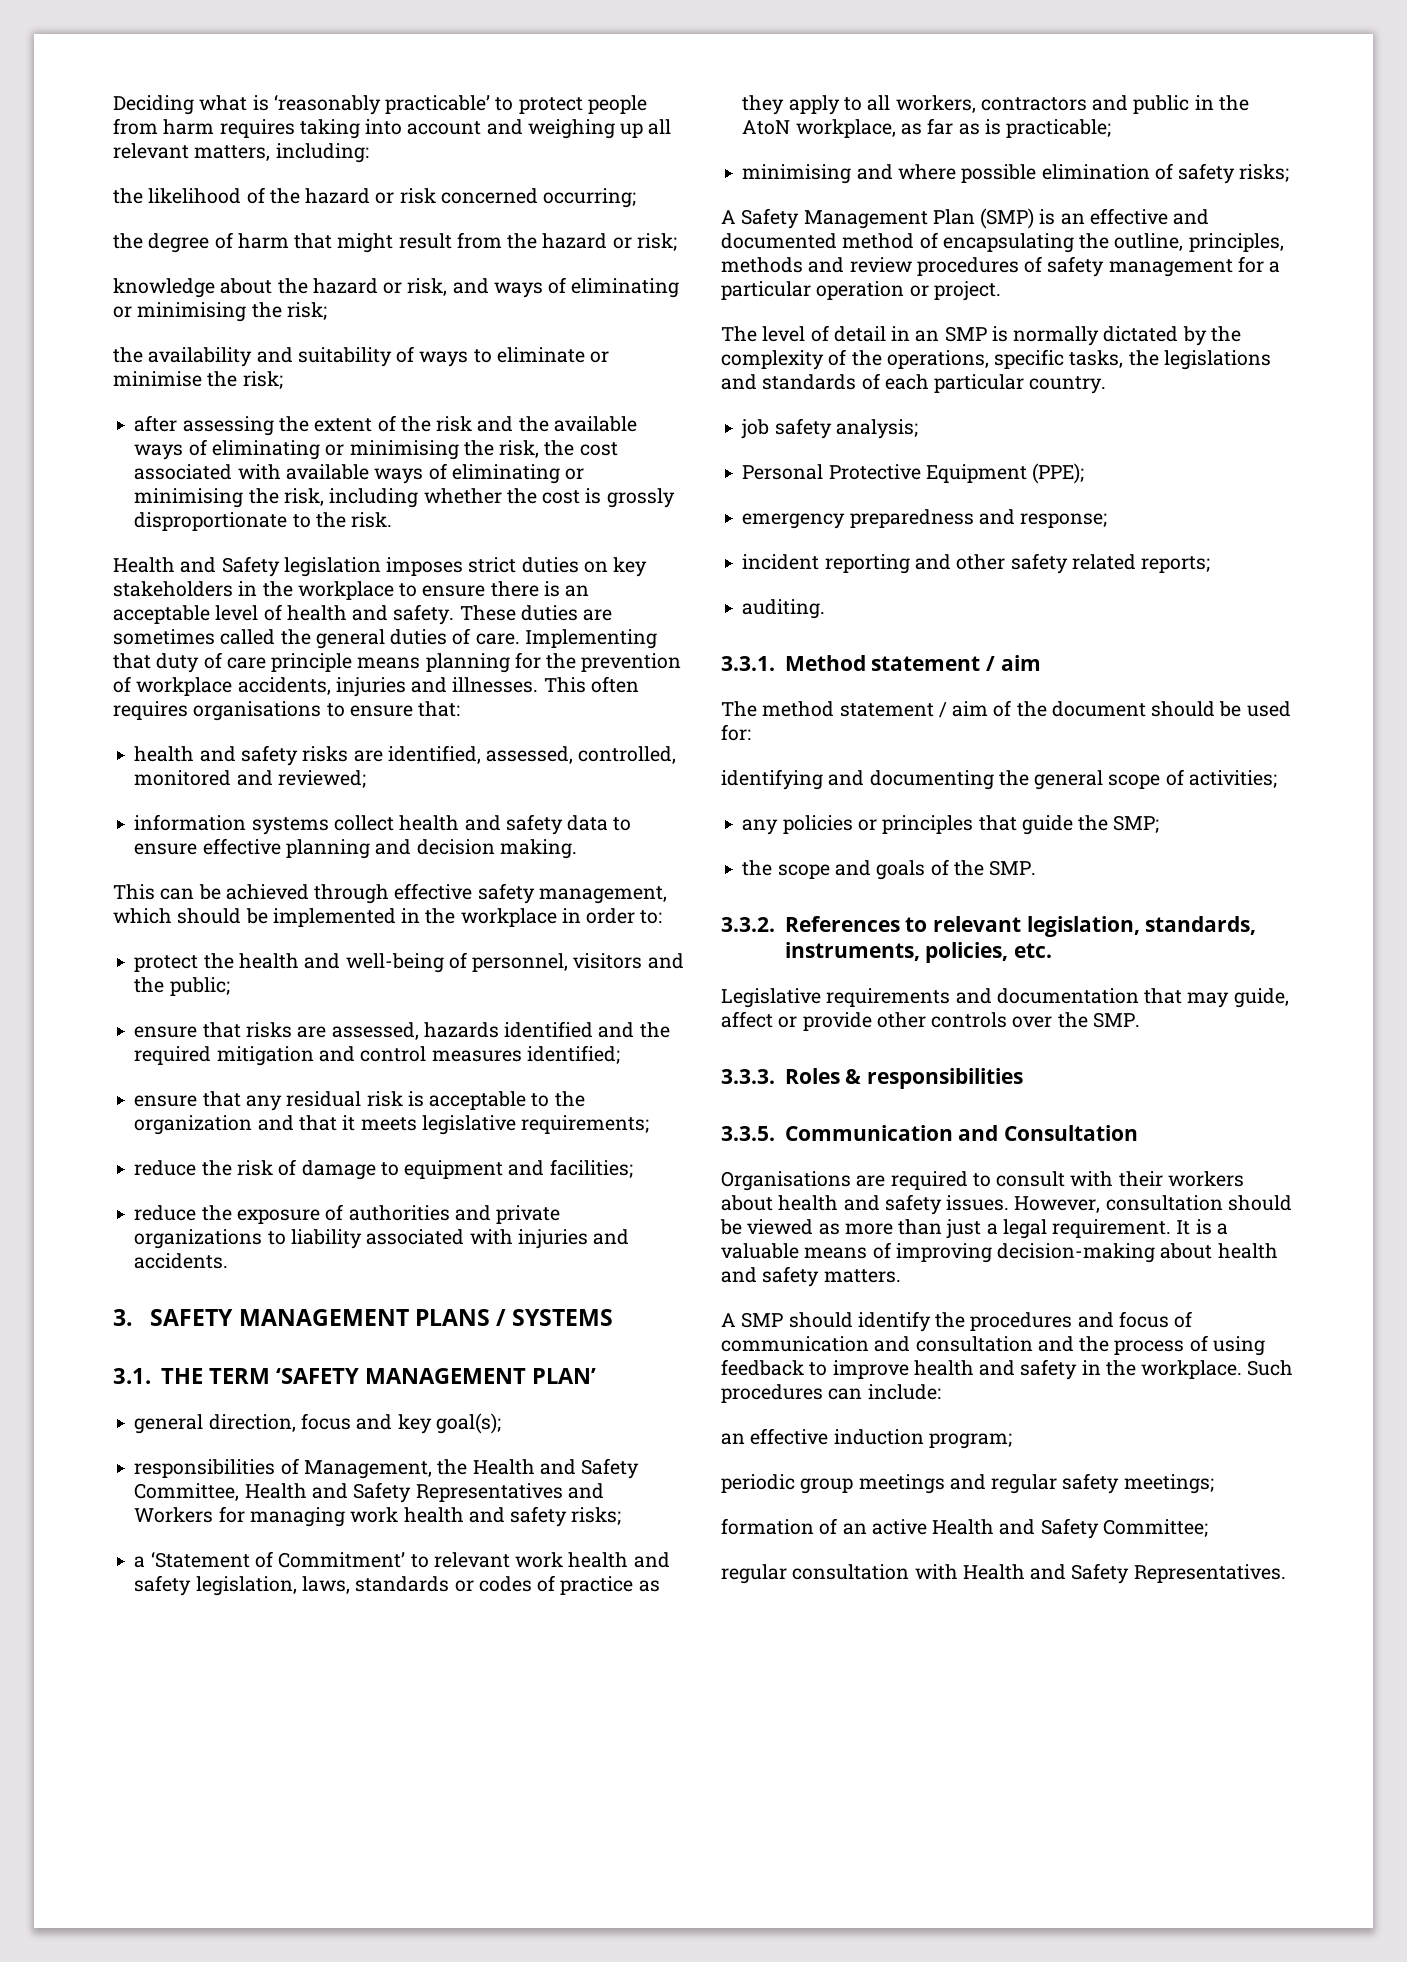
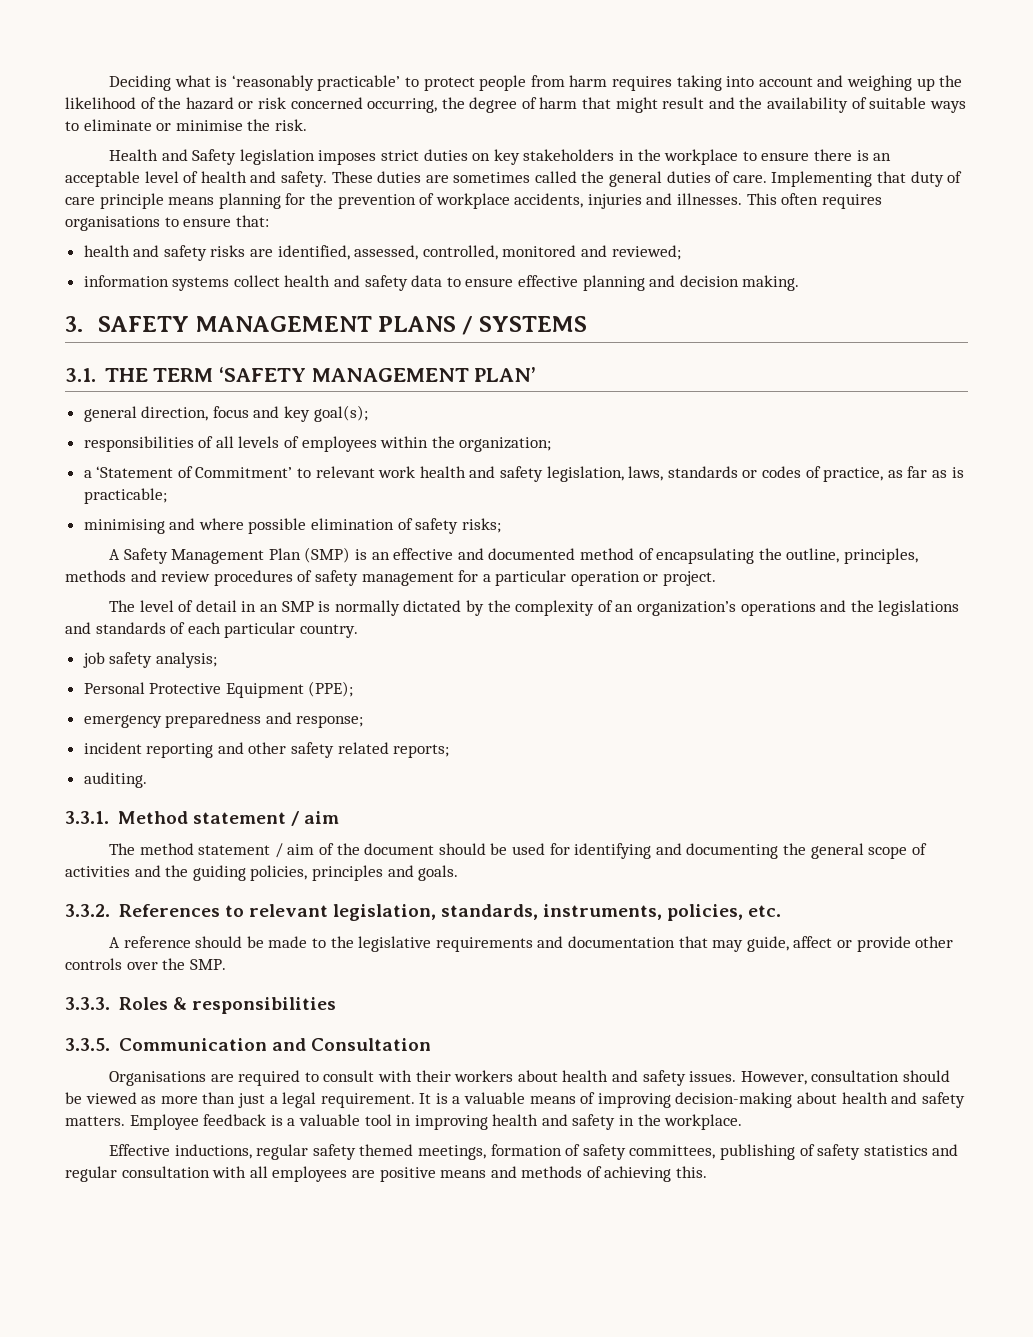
[648,119,672,135] [113,143,369,163] all relevant matters, including: // -> (935, 84) none
[543,188,637,208] occurring; // -> [367,98,438,113] occurring,
[456,232,677,251] [113,277,680,298] [113,302,327,322] [113,346,415,367] from the hazard or risk; // knowledge about the hazard or risk, and ways of eliminating or minimising the risk; // the availability and suitability of -> [708,97,927,113] and the availability of suitable
[242,371,283,389] [134,415,637,436] [134,439,618,460] [134,463,585,484] [134,488,675,508] [134,512,346,531] risk; // after assessing the extent of the risk and the available ways of eliminating or minimising the risk, the cost associated with available ways of eliminating or minimising the risk, including whether the cost is grossly disproportionate to the -> (271, 125) none
[113,883,667,904] [113,908,663,927] [134,952,684,973] [134,977,230,996] [134,1021,670,1040] [134,1045,620,1066] [134,1091,585,1111] [134,1115,650,1135] [134,1159,633,1180] [134,1204,561,1224] [134,1229,630,1249] [134,1253,229,1269] // This can be achieved through effective safety management, which should be implemented in the workplace in order to: // protect the health and well-being of personnel, visitors and the public; // ensure that risks are assessed, hazards identified and the required mitigation and control measures identified; // ensure that any residual risk is acceptable to the organization and that it meets legislative requirements; // reduce the risk of damage to equipment and facilities; // reduce the exposure of authorities and private organizations to liability associated with injuries and accidents. -> (800, 283) none
[303,1458,640,1479] [134,1482,604,1503] [134,1506,622,1527] Management, the Health and Safety Committee, Health and Safety Representatives and Workers for managing work health and safety risks; -> [215,436,552,452] all levels of employees within the organization;
[560,1576,660,1595] [742,95,1249,115] [742,119,896,138] practice as they apply to all workers, contractors and public in the AtoN workplace, -> [823,467,884,482] practice,
[851,349,1124,369] the operations, specific tasks, -> [615,600,847,616] an organization’s operations and
[721,724,751,741] for: // -> [549,843,570,855] for
[1188,770,1277,788] [742,815,1160,835] [742,859,1037,880] activities; // any policies or principles that guide the SMP; // the scope and goals of the SMP. -> [65,865,459,881] activities and the guiding policies, principles and goals.
[721,988,821,1008] Legislative -> [109,936,432,952] A reference should be made to the legislative
[721,1311,1193,1332] [721,1335,1265,1356] [721,1359,909,1379] // A SMP should identify the procedures and focus of communication and consultation and the process of using feedback to improve -> [129,1114,488,1130] Employee feedback is a valuable tool in improving
[1247,1360,1294,1376] [721,1384,941,1403] [721,1428,1012,1449] [721,1473,1214,1494] [721,1518,1208,1539] [721,1563,1286,1584] Such procedures can include: // an effective induction program; // periodic group meetings and regular safety meetings; // formation of an active Health and Safety Committee; // regular consultation with Health and Safety Representatives. -> [109,1144,959,1160] [65,1166,708,1182] // Effective inductions, regular safety themed meetings, formation of safety committees, publishing of safety statistics and regular consultation with all employees are positive means and methods of achieving this.

